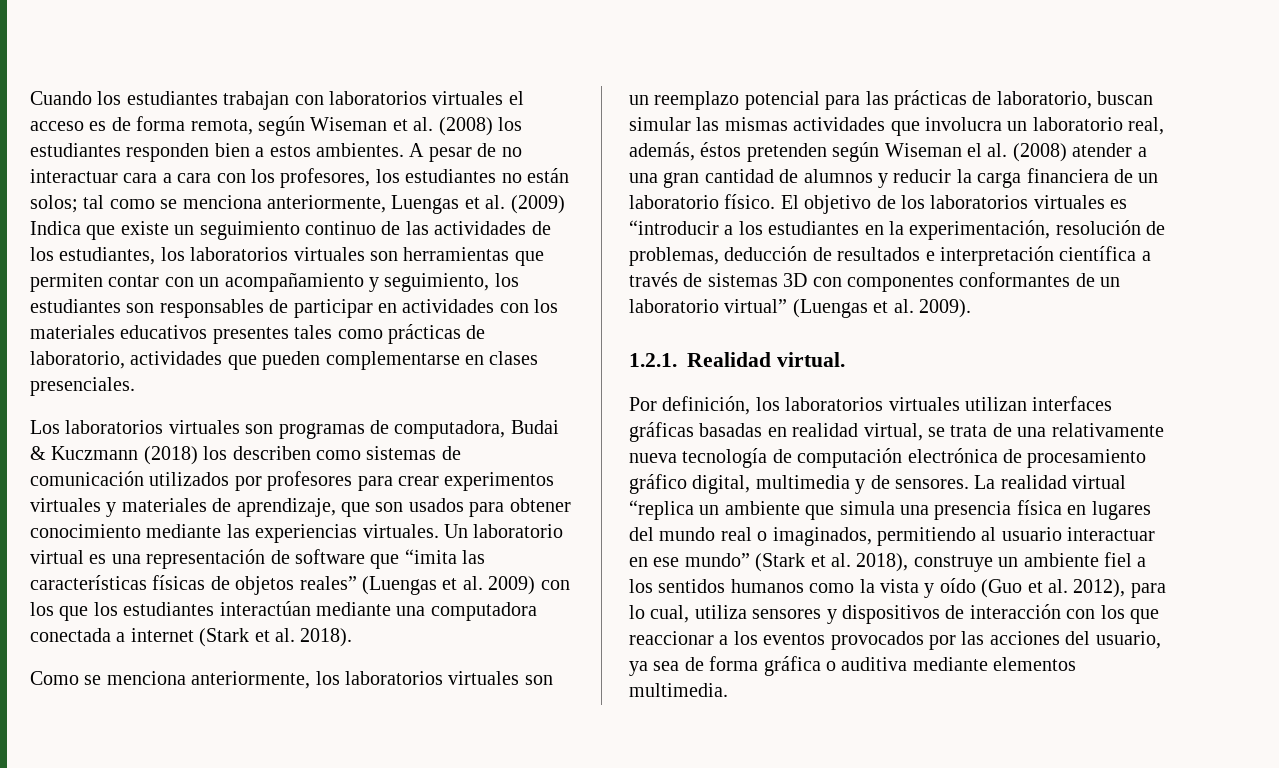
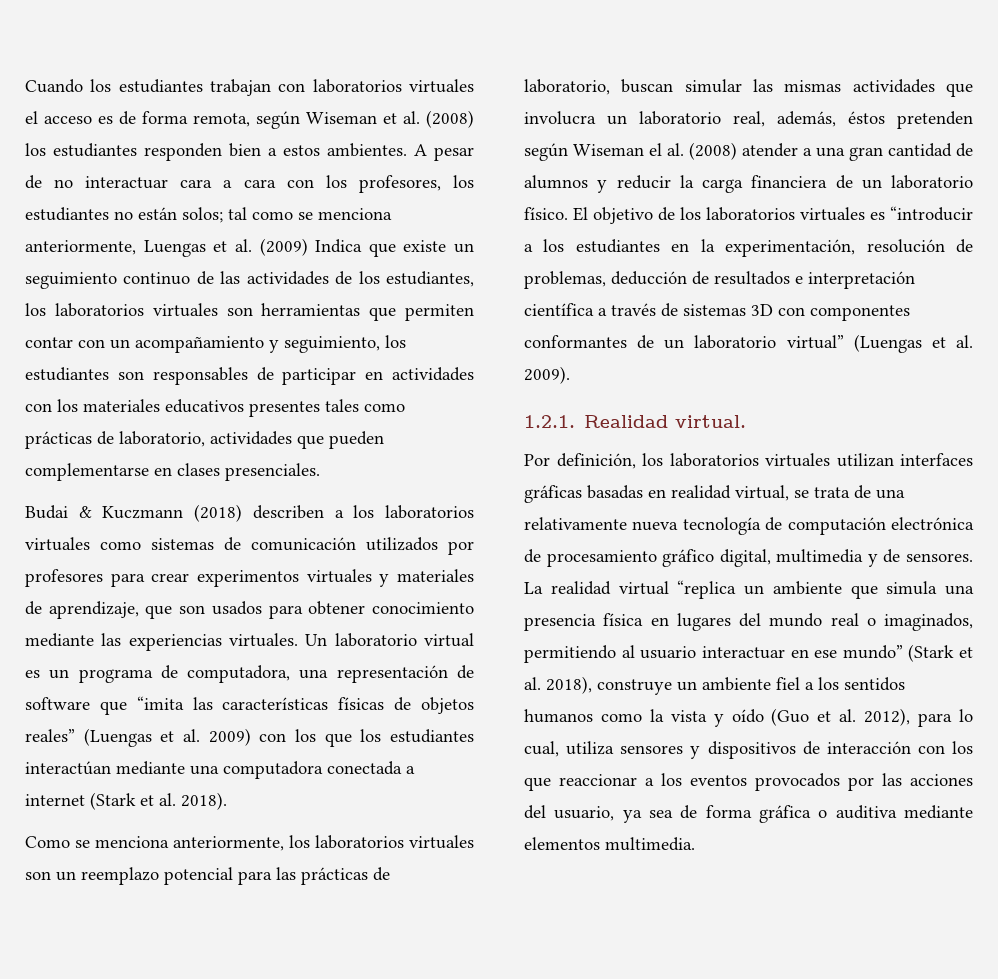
[30,420,559,439] [30,446,311,465] Los laboratorios virtuales son programas de computadora, Budai & Kuczmann (2018) los describen -> [25,504,475,522] [25,537,90,551] Budai & Kuczmann (2018) describen a los laboratorios virtuales
(107, 559) none -> [49,665,291,683] un programa de computadora,

